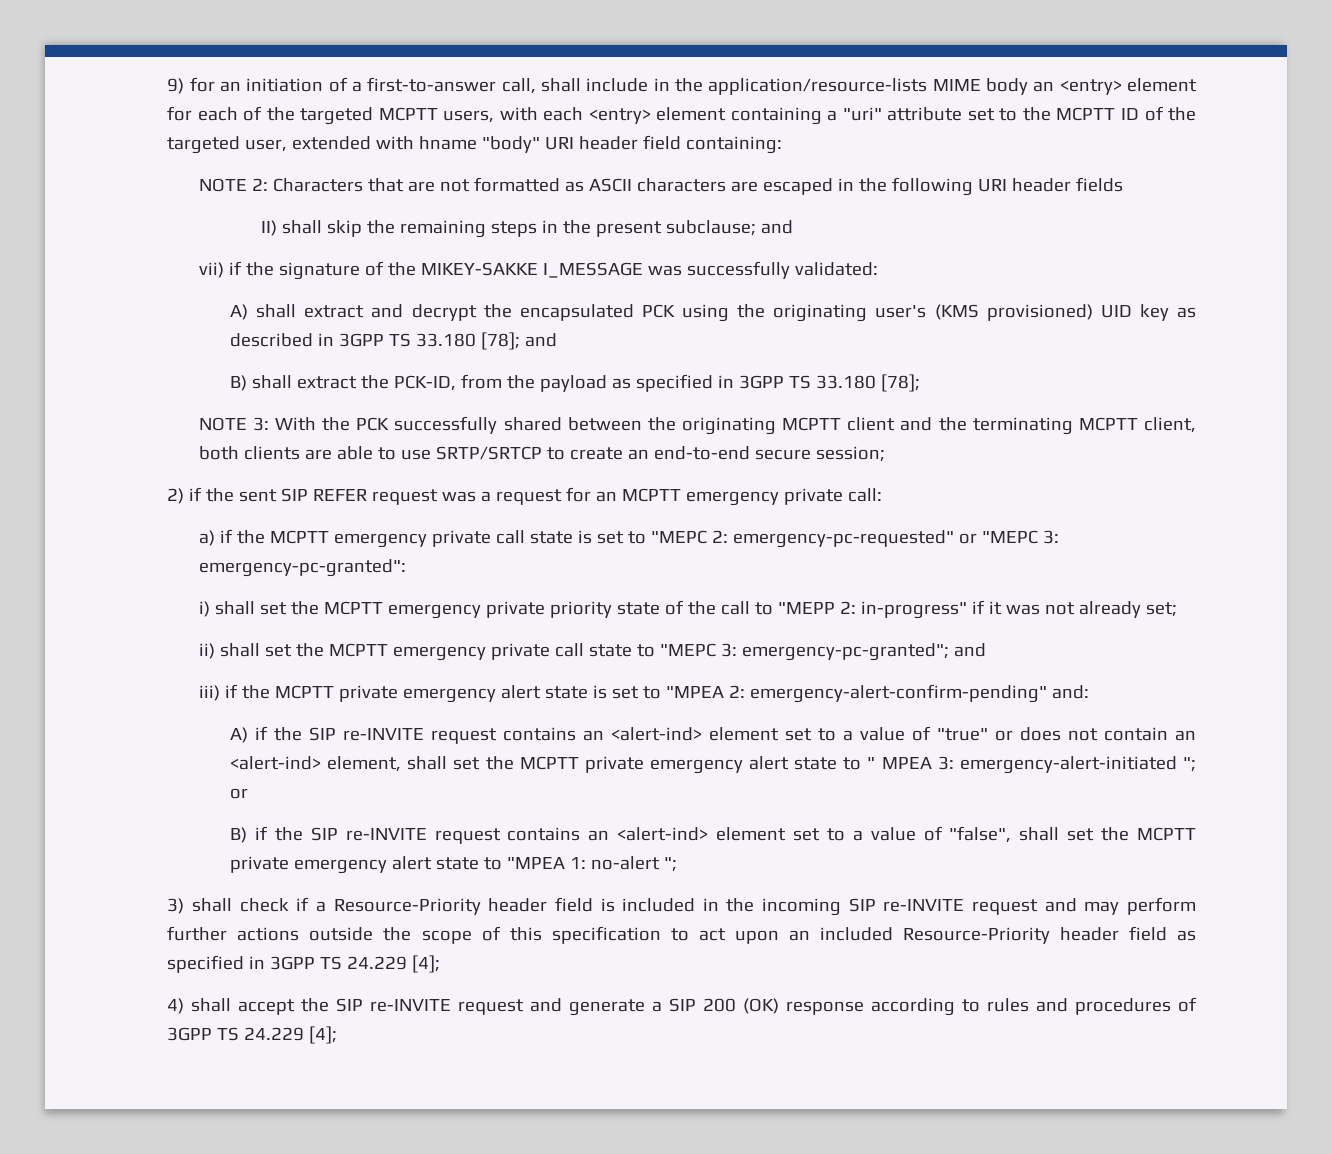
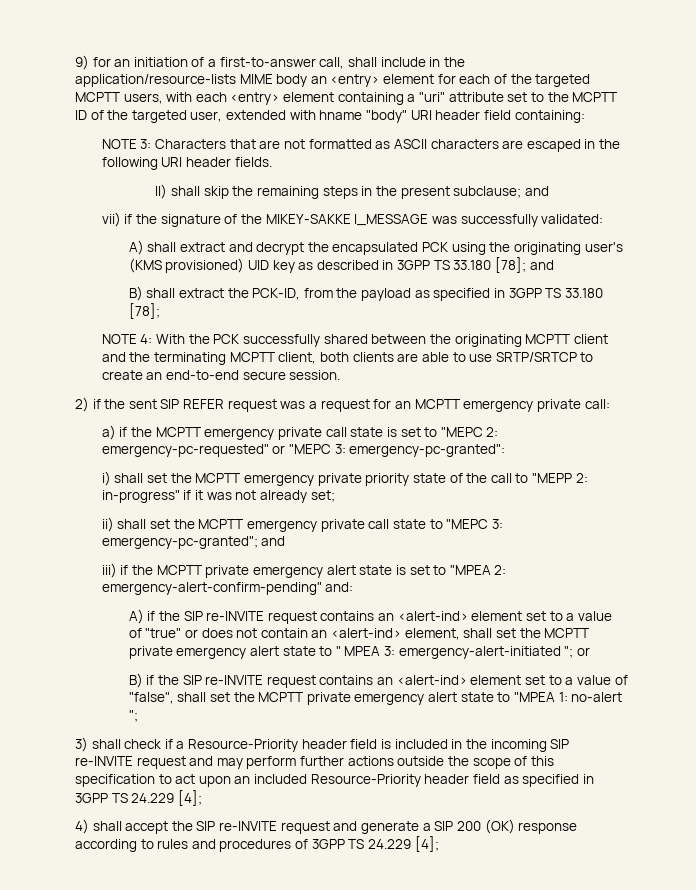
[251,178,268,191] 2: -> [140,139,152,149] 3:
[1075,177,1123,192] fields -> [234,157,272,167] fields.
[252,417,269,431] 3: -> [140,334,153,344] 4:
[815,446,885,462] session; -> [289,370,341,380] session.

